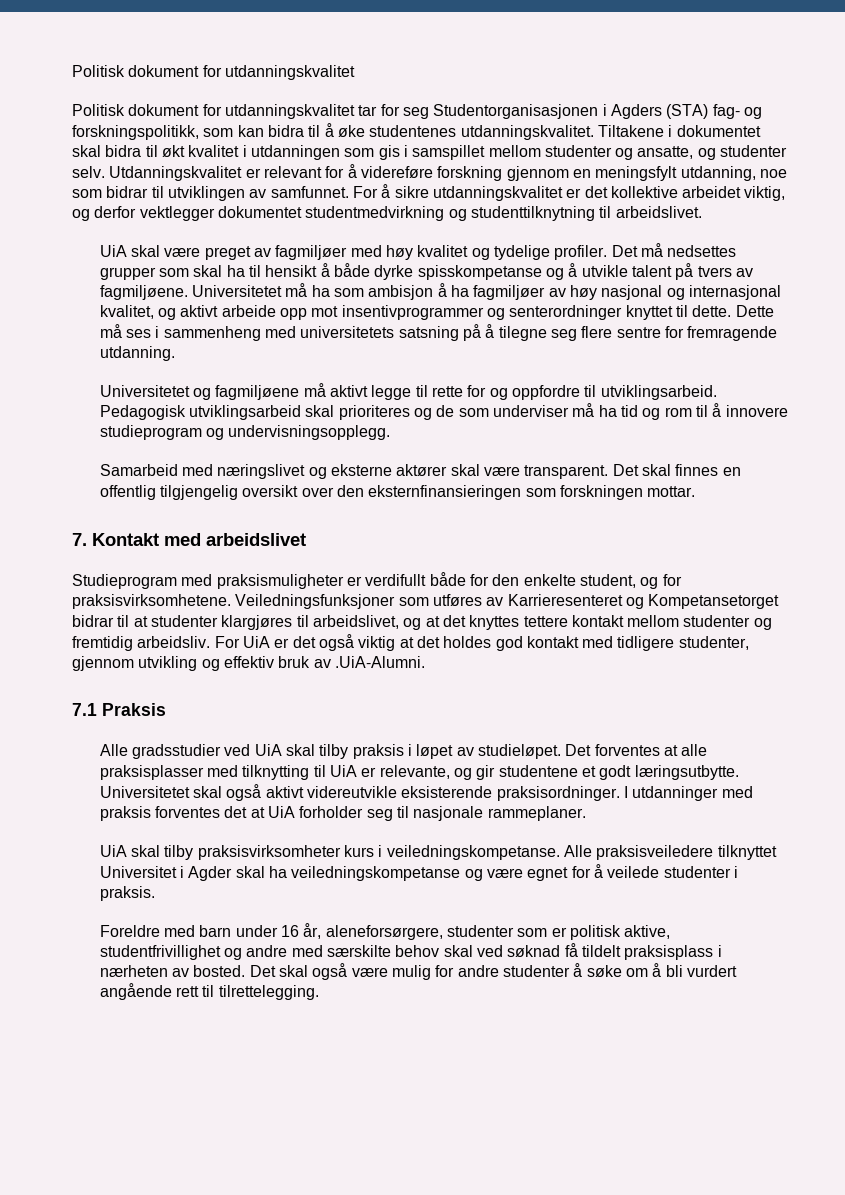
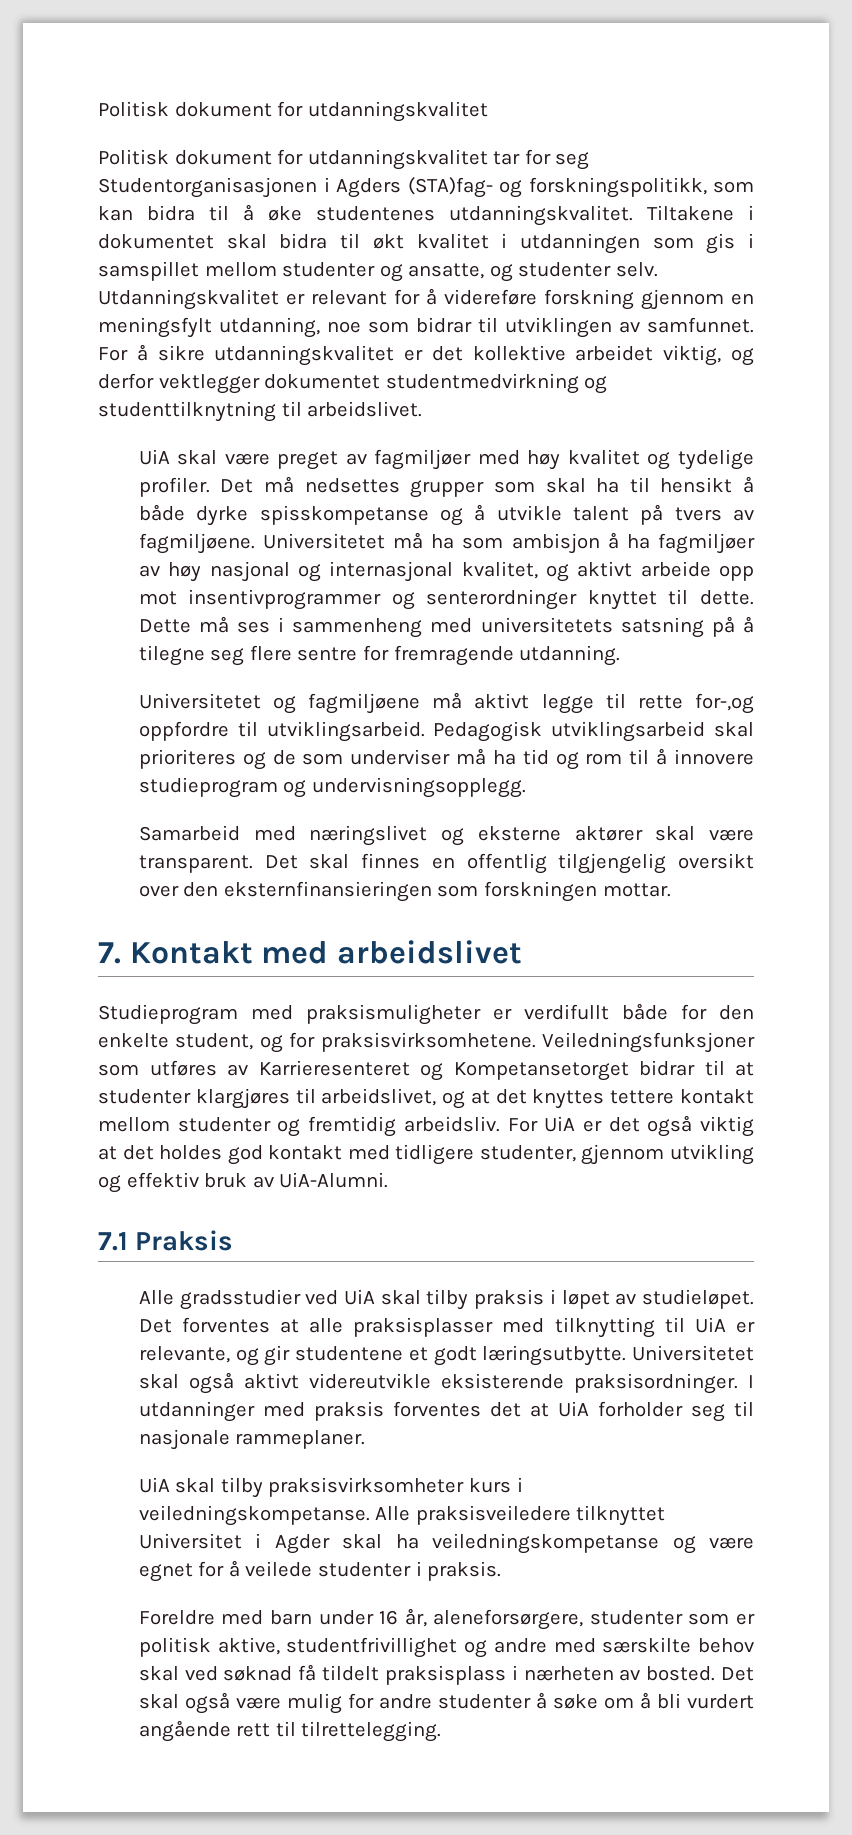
[666,104,740,119] (STA) fag- -> [407,177,493,198] (STA)fag-
[467,385,508,400] for og -> [695,693,754,714] for-,og
[334,656,425,668] .UiA-Alumni. -> [279,1172,389,1188] UiA-Alumni.

